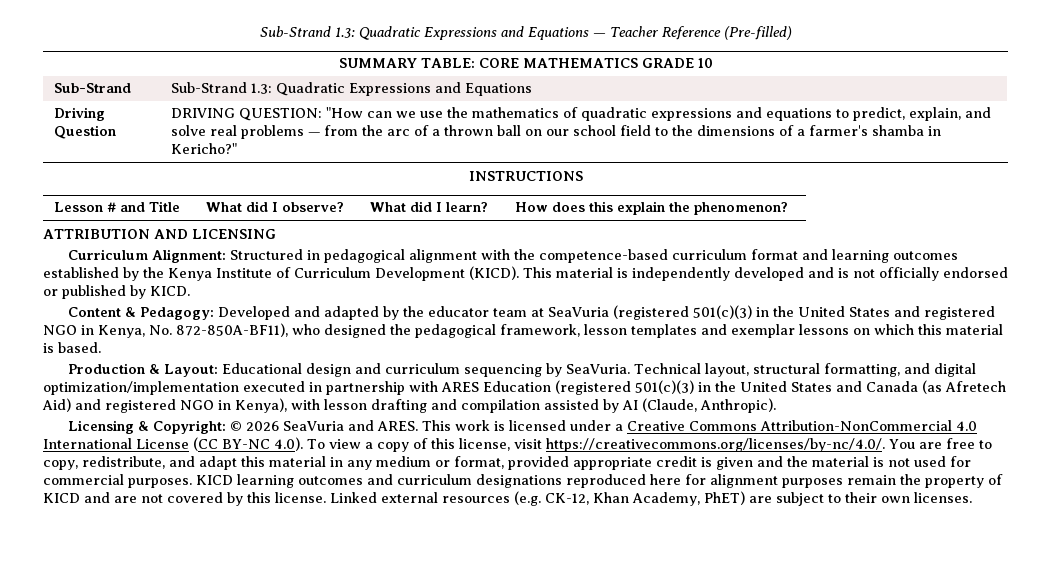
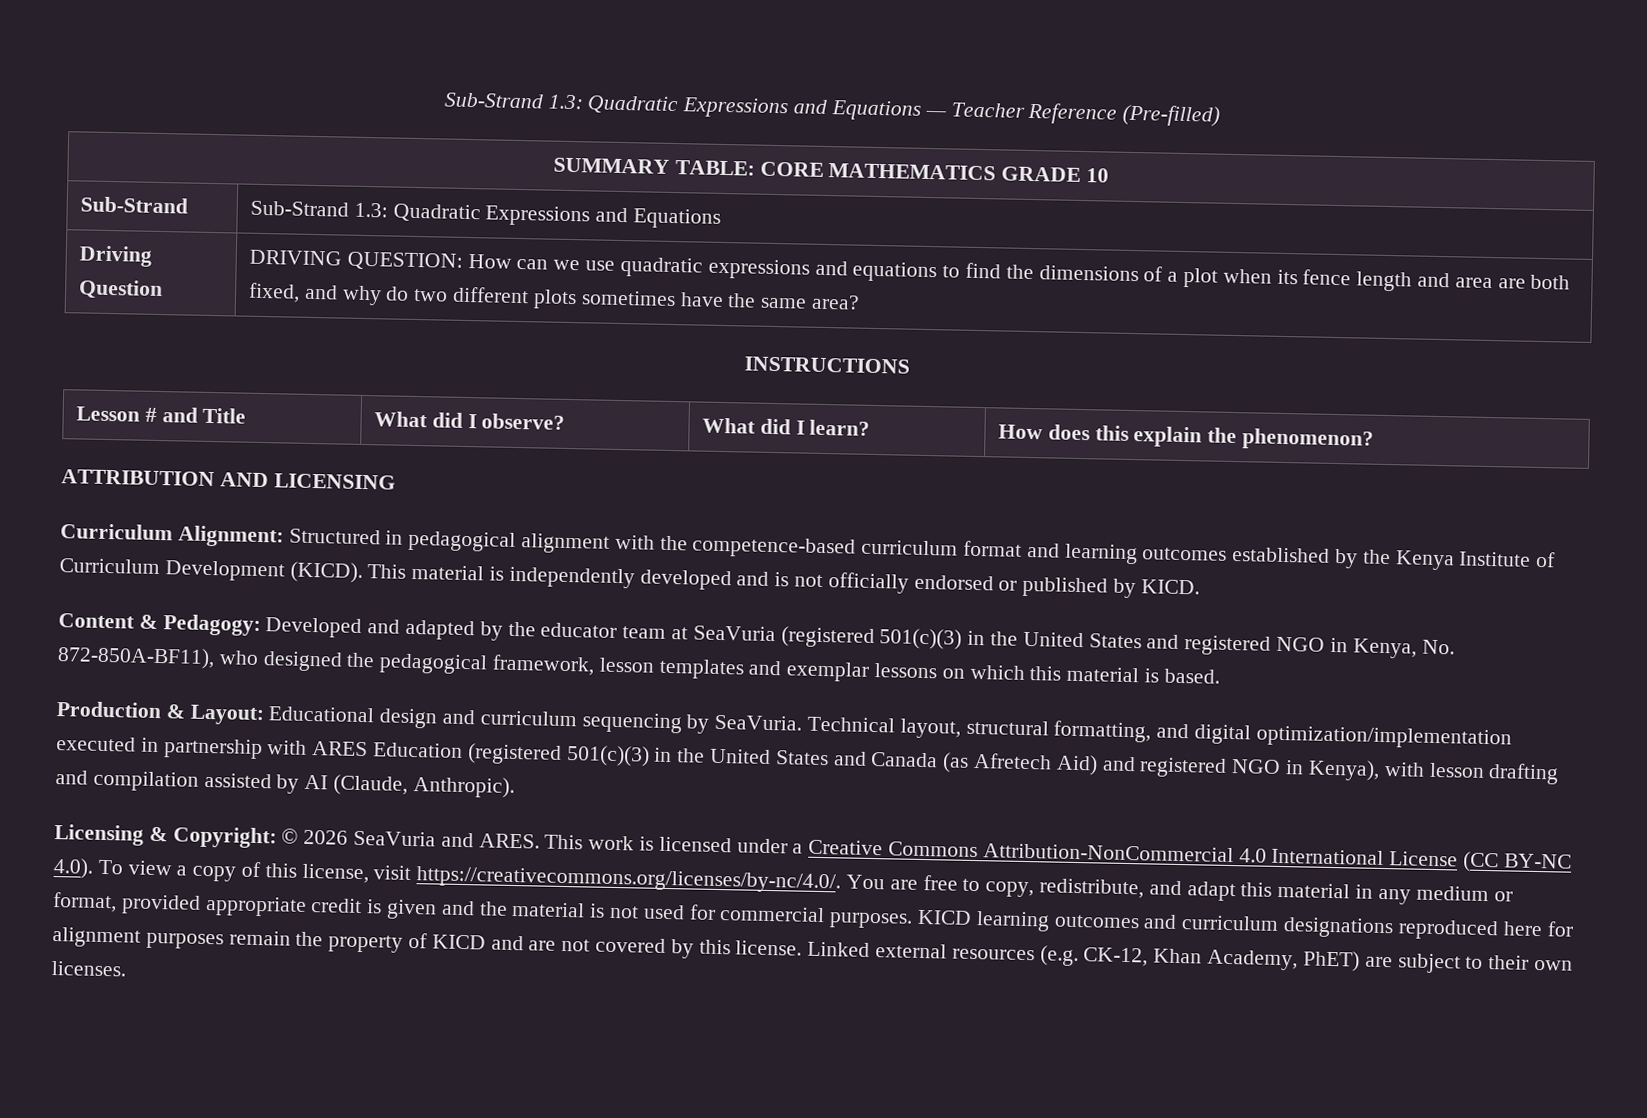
[326,107,364,118] "How -> [467,253,512,269] How
[447,107,579,118] the mathematics of -> (616, 265) none
[853,107,992,121] [171,125,942,139] [171,143,238,154] predict, explain, and solve real problems — from the arc of a thrown ball on our school field to the dimensions of a farmer's shamba in Kericho?" -> [964,262,1571,292] [248,282,860,310] find the dimensions of a plot when its fence length and area are both fixed, and why do two different plots sometimes have the same area?

